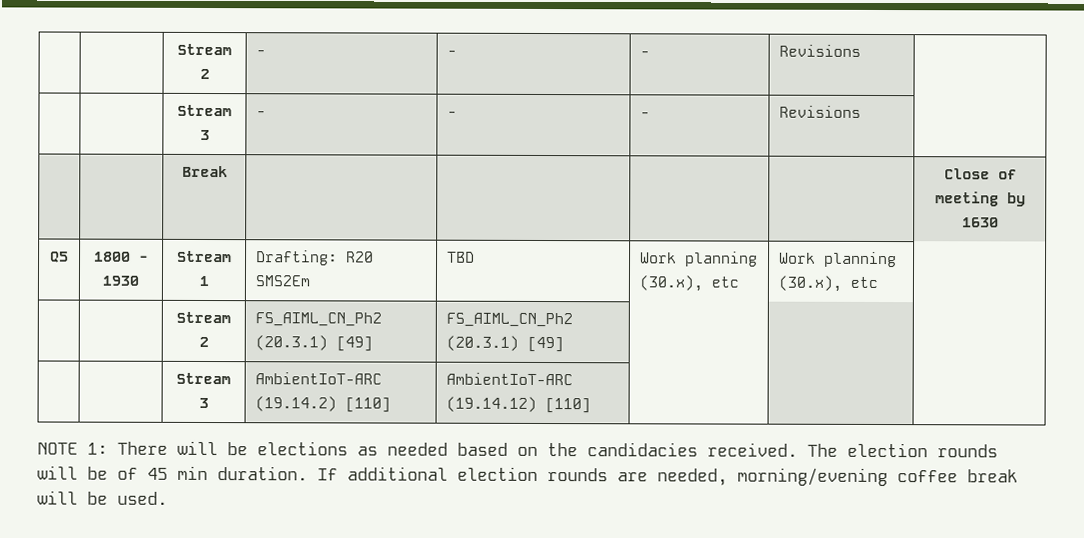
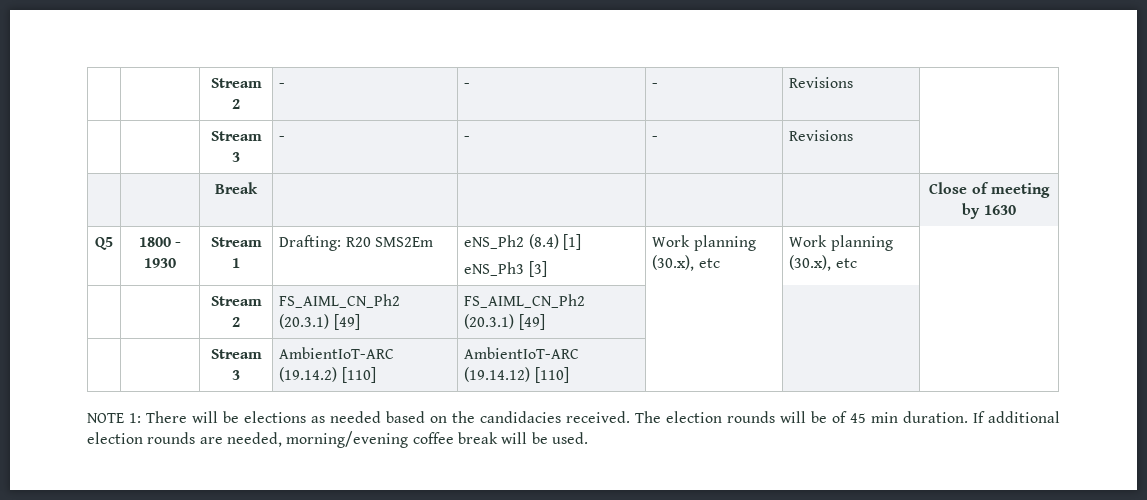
[447,251,476,263] TBD -> [464,234,582,250] [464,261,547,277] eNS_Ph2 (8.4) [1] // eNS_Ph3 [3]

